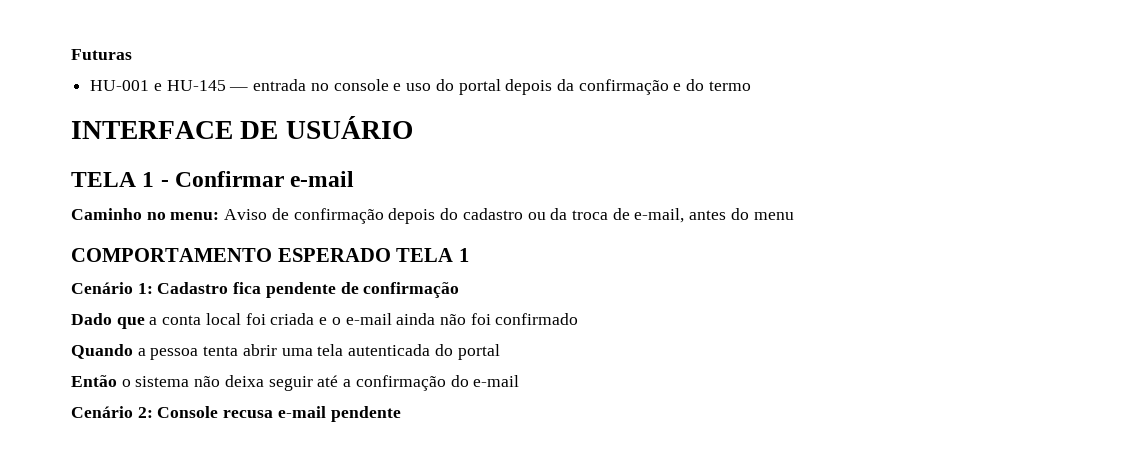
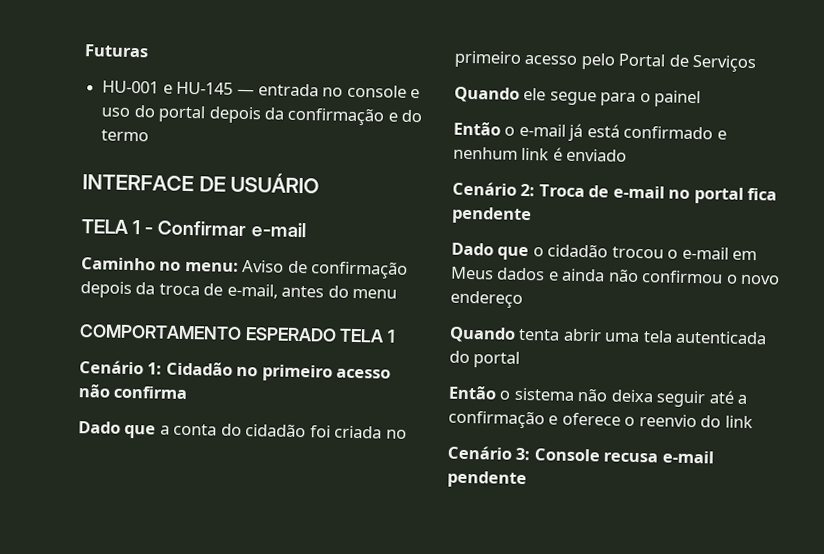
[440,208,546,220] do cadastro ou -> (132, 290) none
[157,282,460,298] [71,313,579,329] [71,344,199,360] Cadastro fica pendente de confirmação // Dado que a conta local foi criada e o e-mail ainda não foi confirmado // Quando a pessoa -> [165,361,392,382] [78,384,189,400] [78,421,407,439] [454,50,757,73] [454,86,702,108] [453,121,727,142] [453,146,628,162] [452,181,778,204] [451,206,532,225] [451,242,758,261] [450,266,781,285] [450,290,523,308] [449,326,516,343] Cidadão no primeiro acesso não confirma // Dado que a conta do cidadão foi criada no primeiro acesso pelo Portal de Serviços // Quando ele segue para o painel // Então o e-mail já está confirmado e nenhum link é enviado // Cenário 2: Troca de e-mail no portal fica pendente // Dado que o cidadão trocou o e-mail em Meus dados e ainda não confirmou o novo endereço // Quando
[450,375,520,387] [71,406,153,418] do e-mail // Cenário 2: -> [548,412,753,429] [447,445,531,461] e oferece o reenvio do link // Cenário 3:

